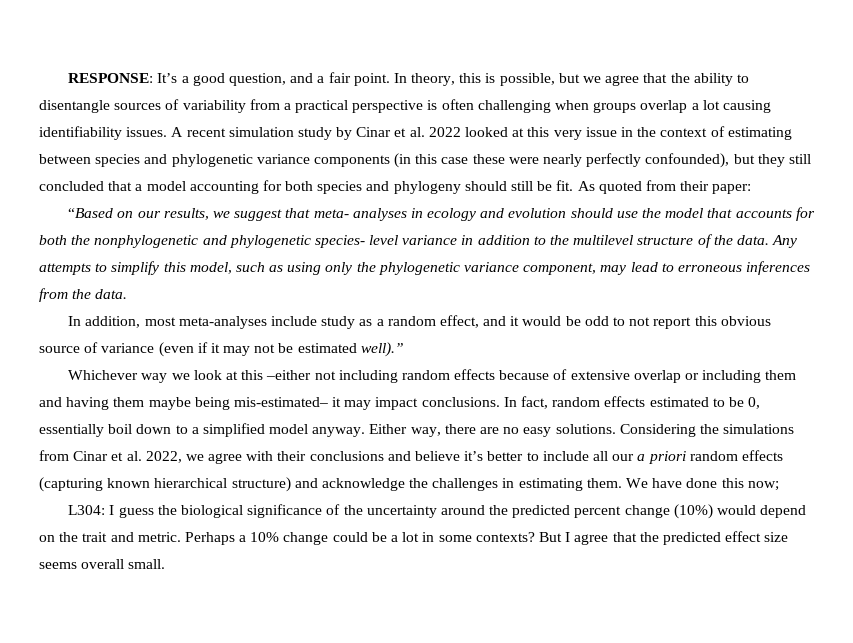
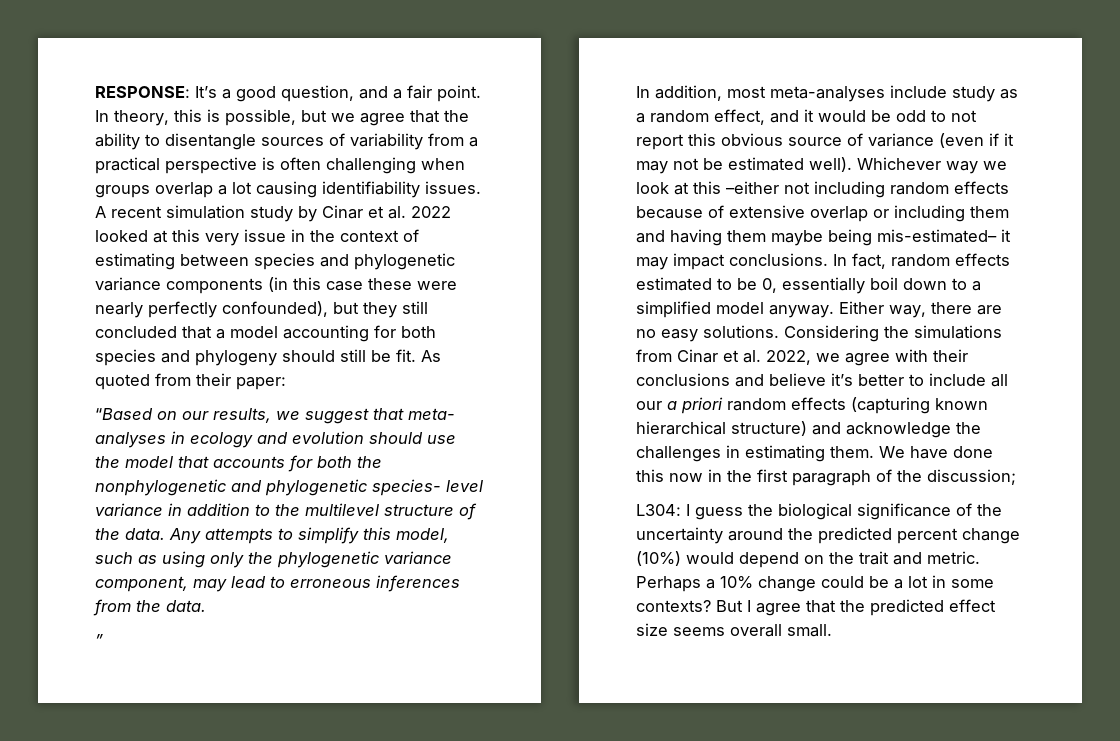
(128, 294) none -> [95,634,103,646] // ”
[360,342,404,357] well).” // -> [809,157,852,172] well).
[747,481,779,491] now; -> [669,469,1016,486] now in the first paragraph of the discussion;

